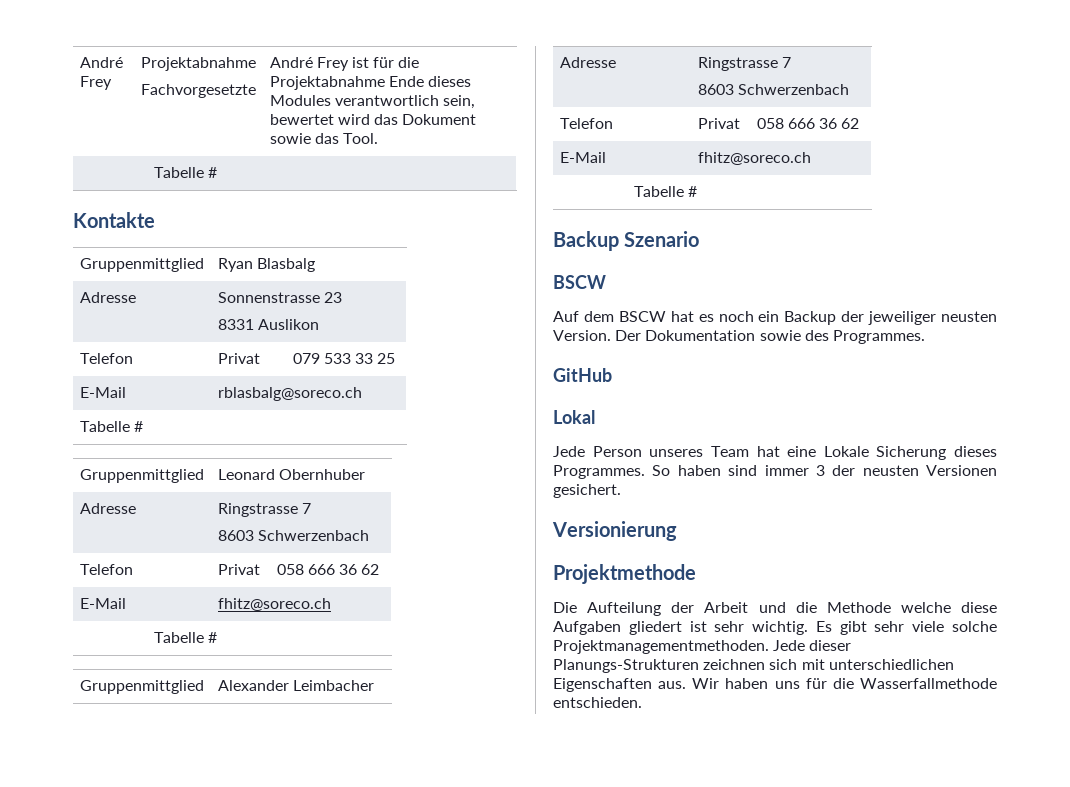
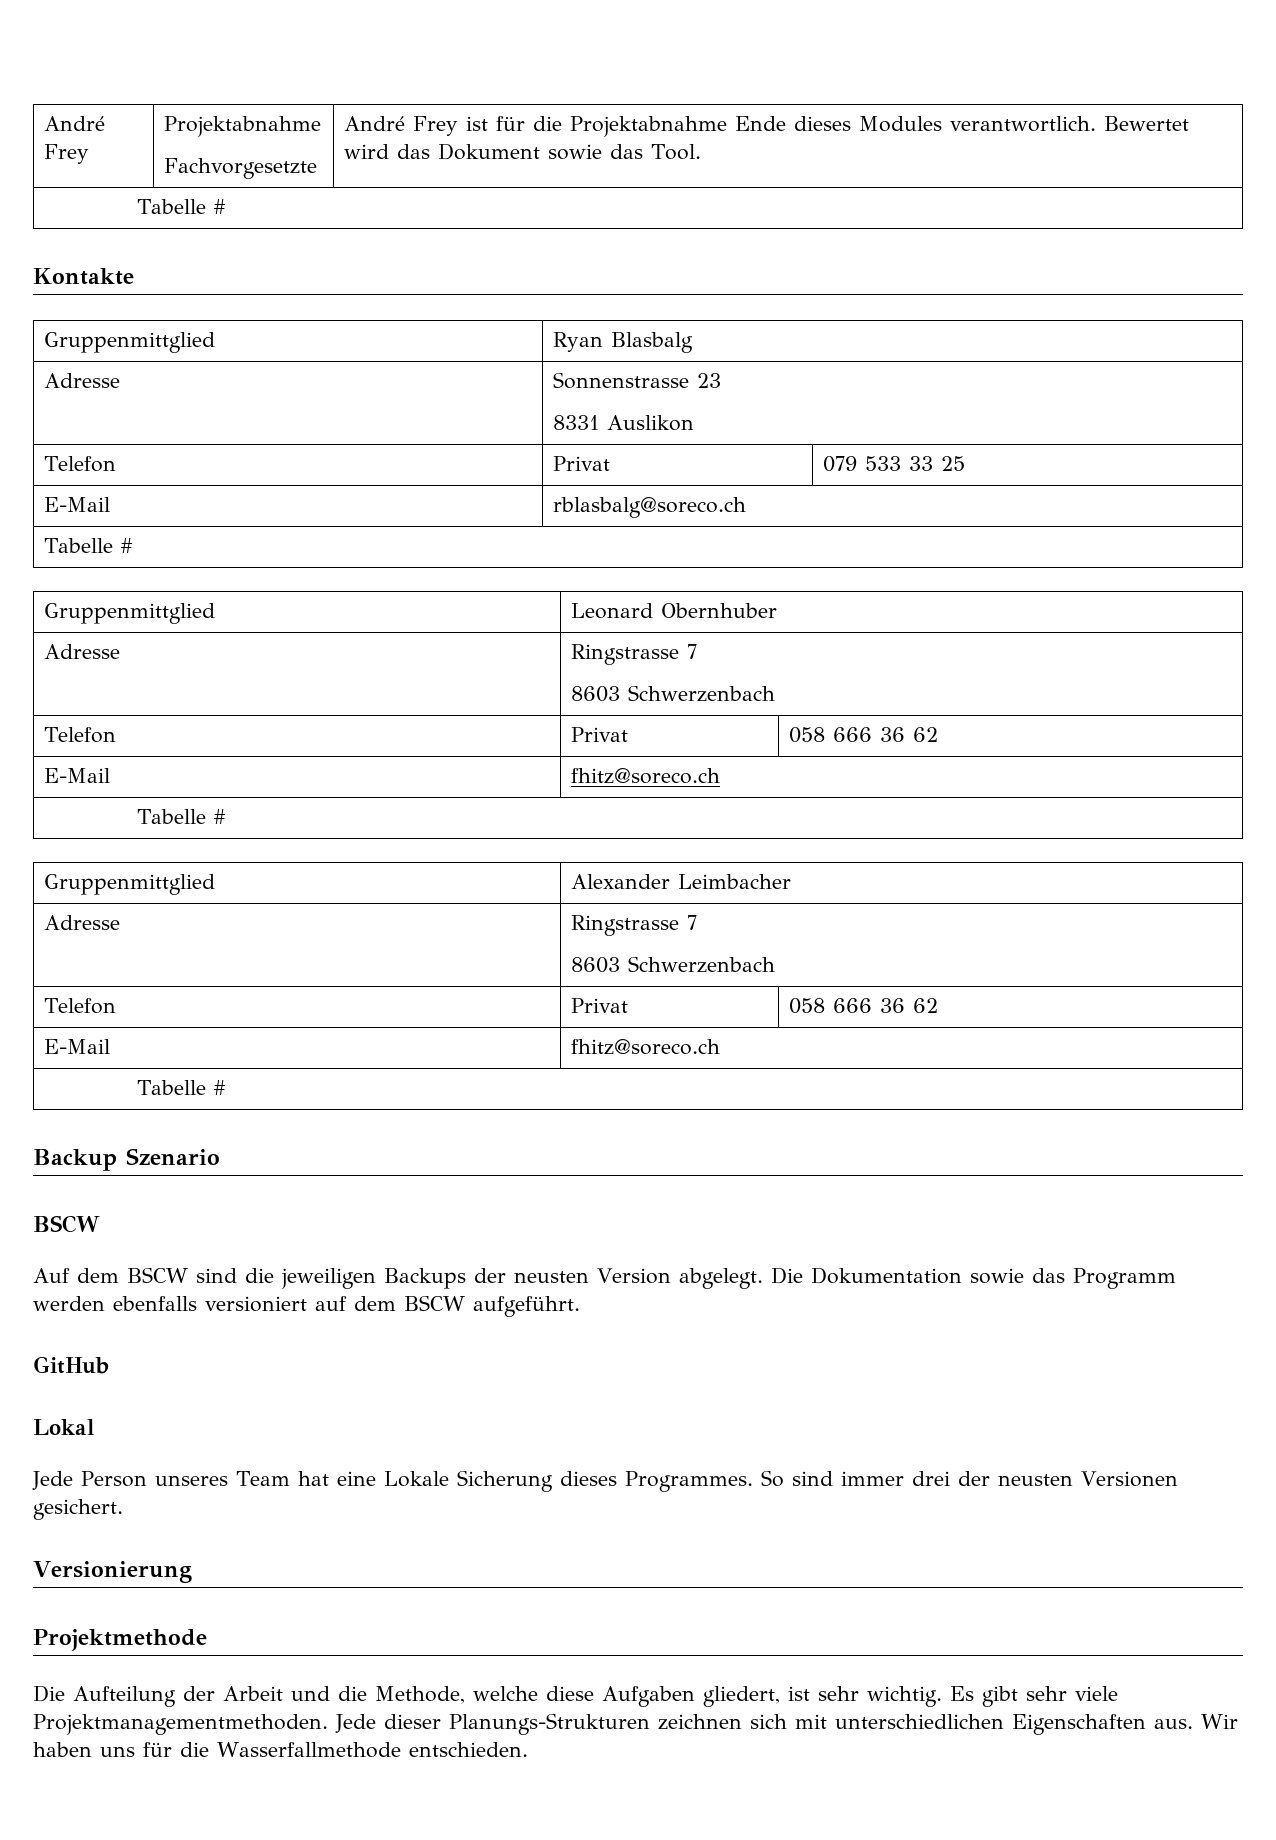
[334,95,475,109] [269,114,334,125] verantwortlich sein, bewertet -> [950,116,1190,132] verantwortlich. Bewertet
[670,311,997,325] [553,330,925,344] hat es noch ein Backup der jeweiliger neusten Version. Der Dokumentation sowie des Programmes. -> [196,1267,1176,1289] [33,1295,580,1317] sind die jeweiligen Backups der neusten Version abgelegt. Die Dokumentation sowie das Programm werden ebenfalls versioniert auf dem BSCW aufgeführt.
[677,465,721,476] haben -> (784, 1478) none
[815,465,825,476] 3 -> [911,1471,950,1486] drei
[826,602,891,613] Methode -> [375,1686,465,1704] Methode,
[628,621,682,635] gliedert -> [703,1686,780,1707] gliedert,
[952,621,997,632] solche -> (1118, 1693) none

